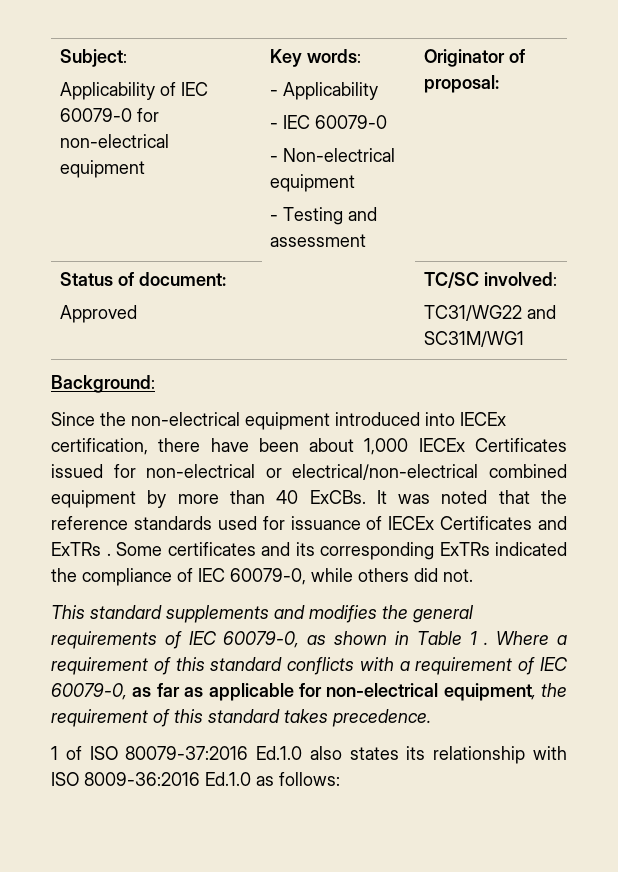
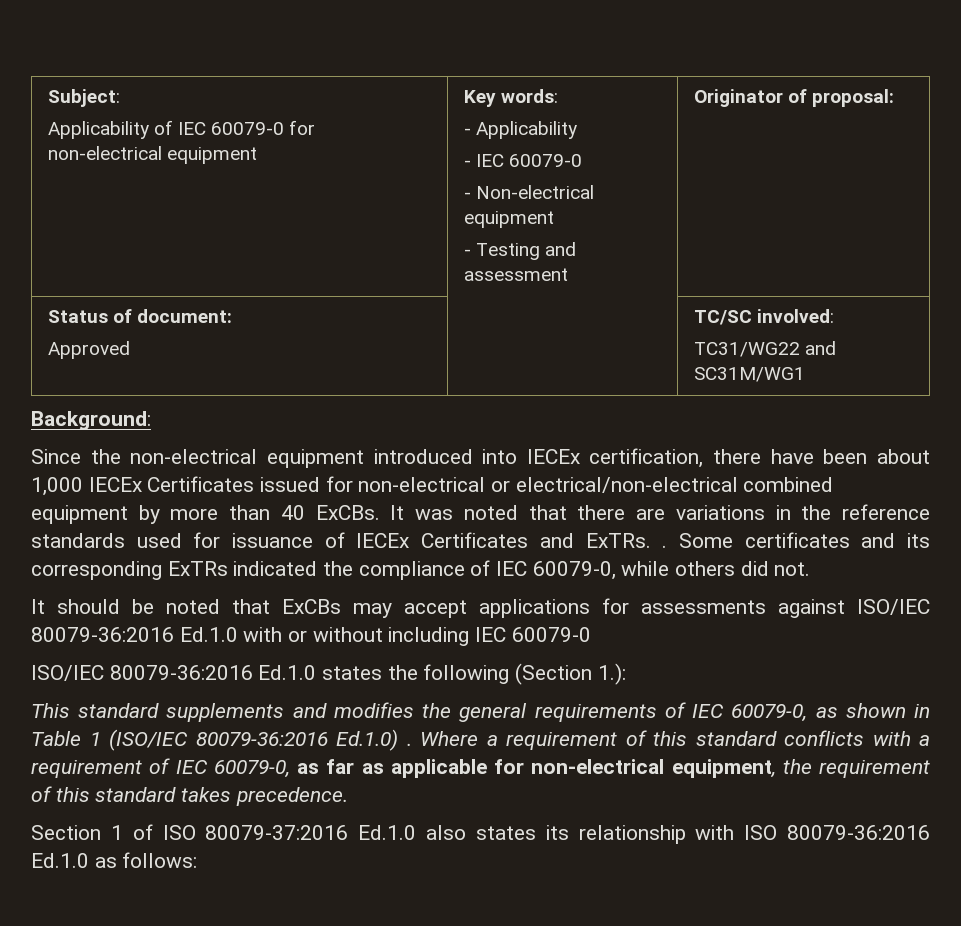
(530, 497) none -> [577,505,791,520] there are variations in
[51,542,101,556] ExTRs -> [585,533,651,548] ExTRs.
(473, 575) none -> [31,598,930,618] [31,627,591,646] [31,663,626,685] // It should be noted that ExCBs may accept applications for assessments against ISO/IEC 80079-36:2016 Ed.1.0 with or without including IEC 60079-0 // ISO/IEC 80079-36:2016 Ed.1.0 states the following (Section 1.):
(477, 638) none -> [109,729,398,751] (ISO/IEC 80079-36:2016 Ed.1.0)
(431, 718) none -> [31,825,101,840] Section
[84,772,200,786] 8009-36:2016 -> [787,825,931,840] 80079-36:2016

